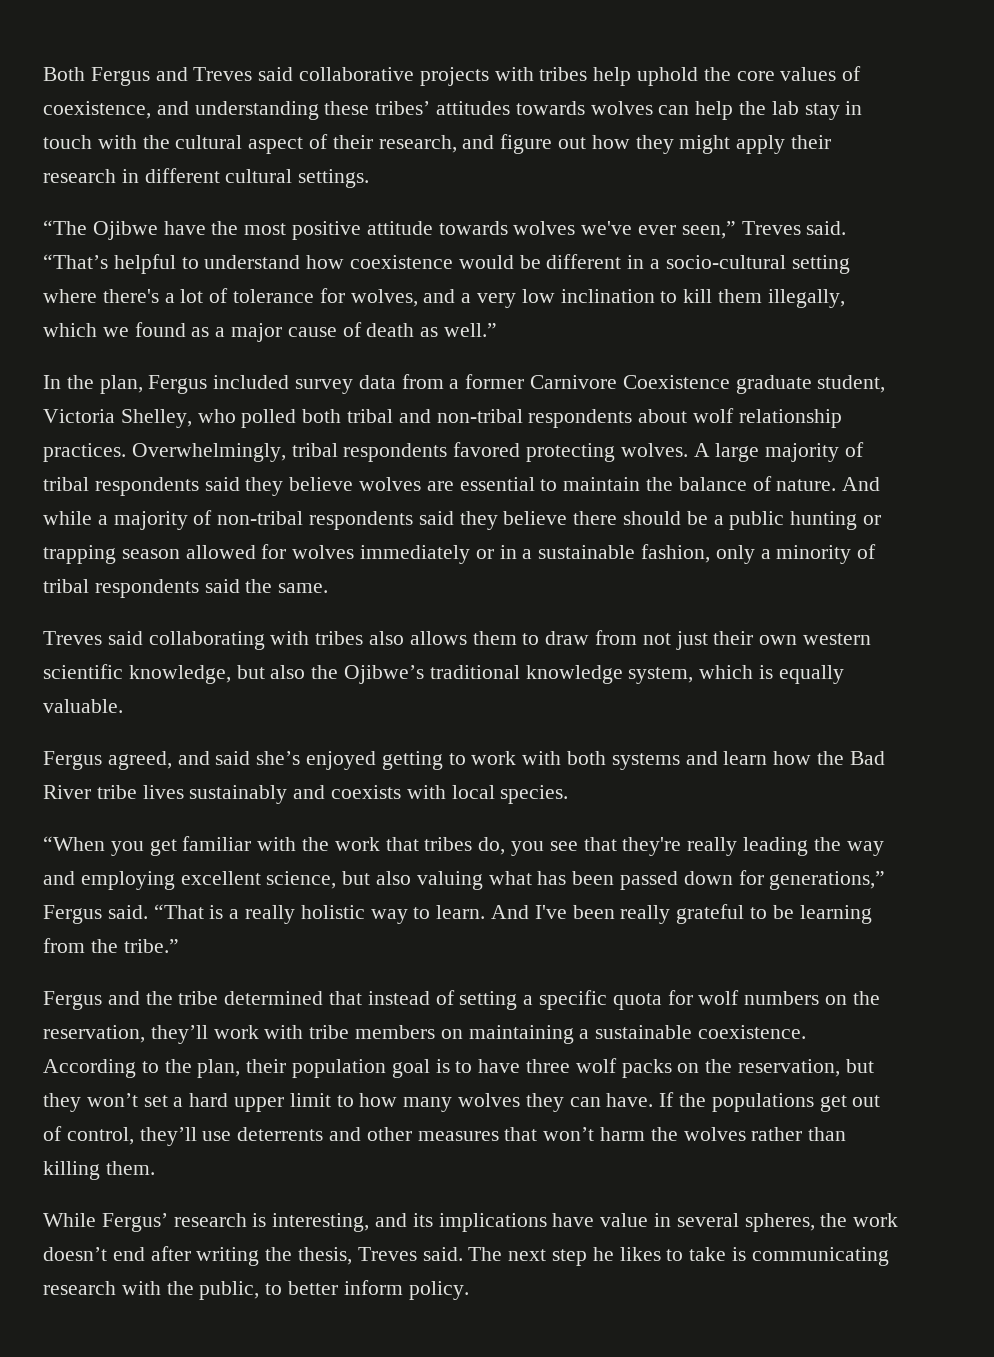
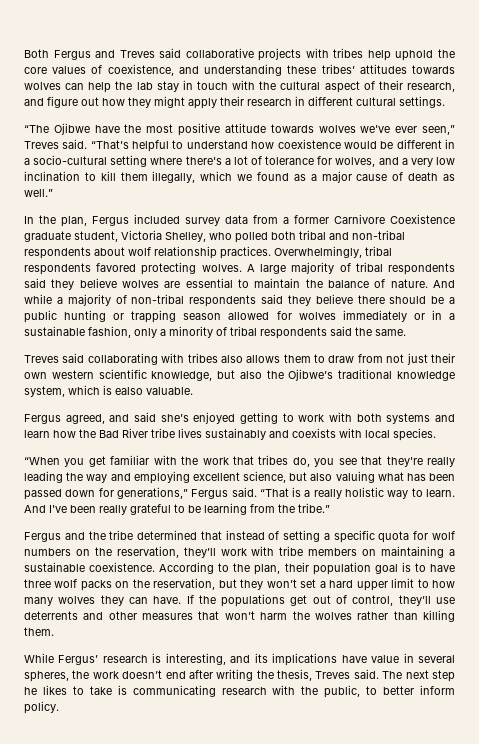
[778,665,844,684] equally -> [115,387,143,395] ealso

